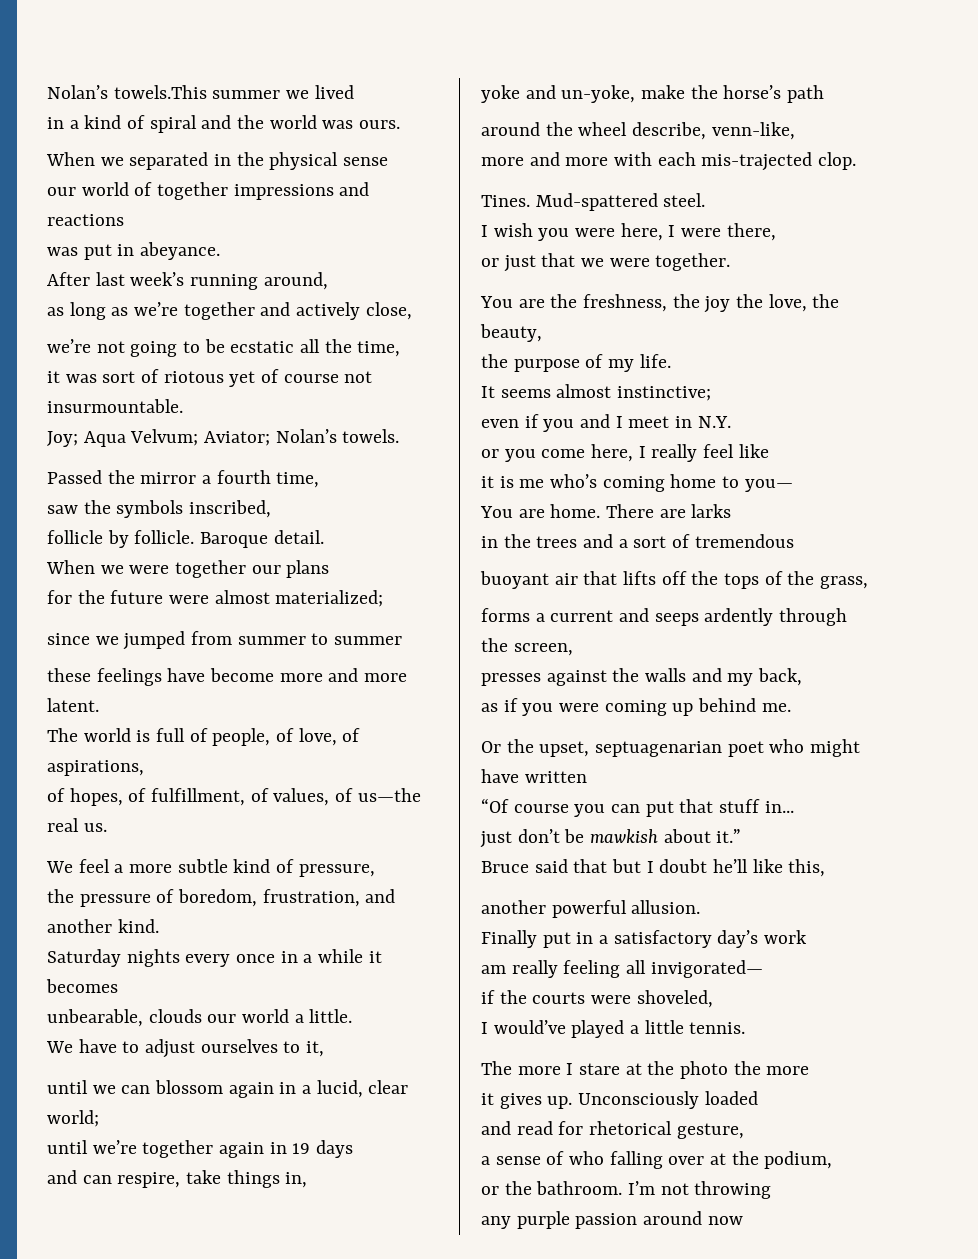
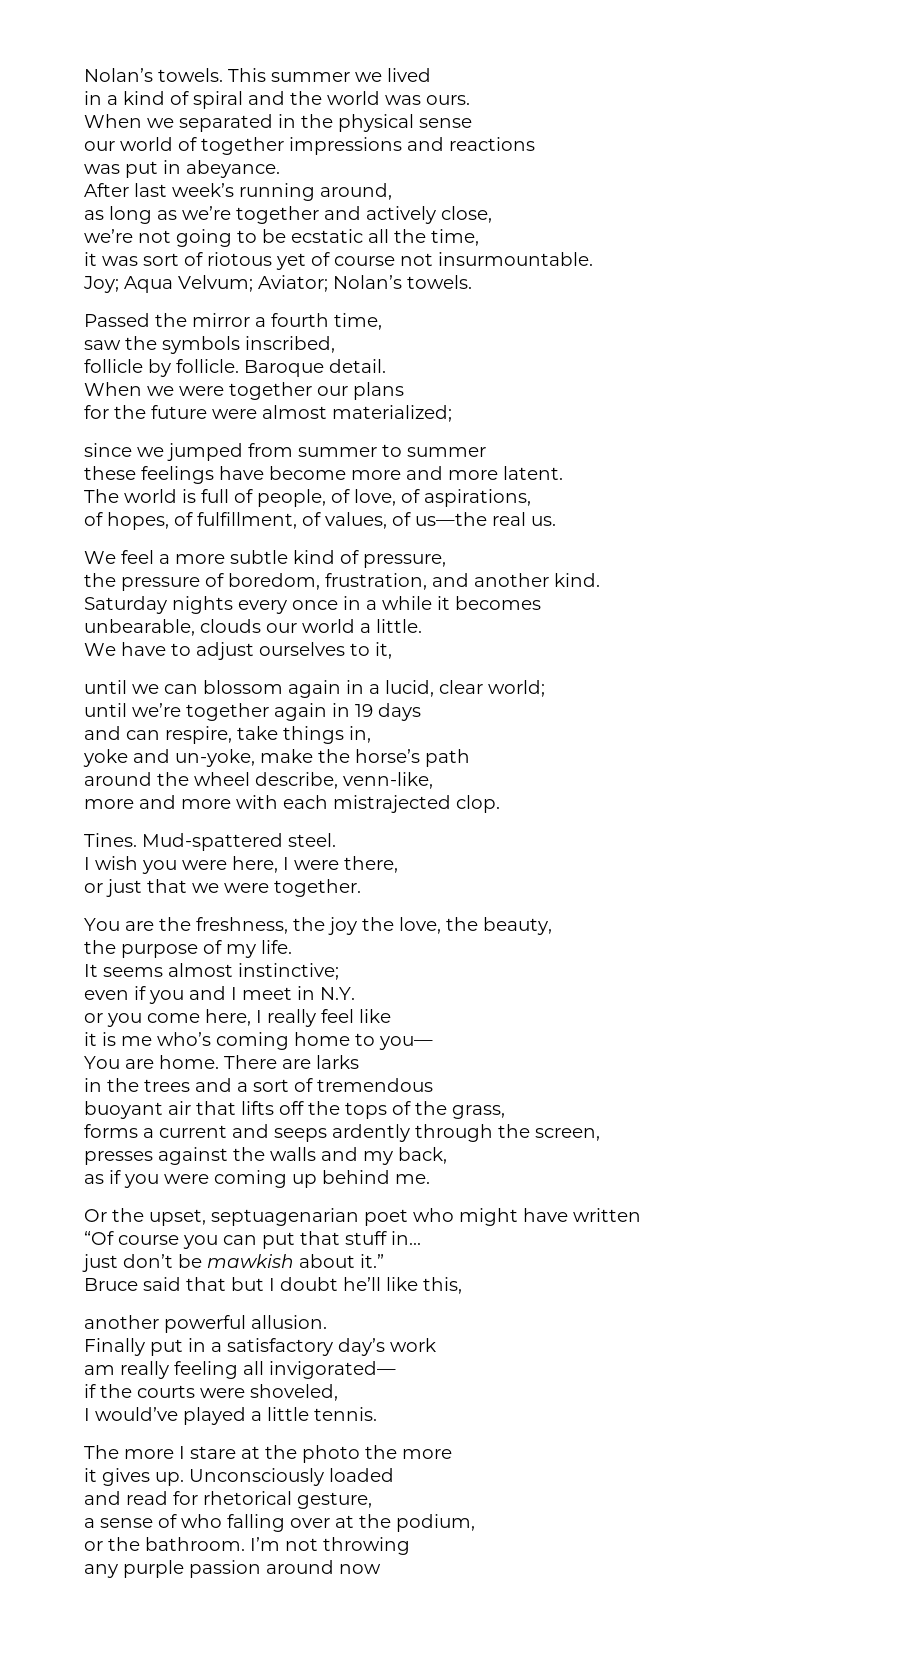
[47,85,207,99] Nolan’s towels.This -> [84,68,266,82] Nolan’s towels. This
[701,152,813,171] mis-trajected -> [333,795,451,813] mistrajected

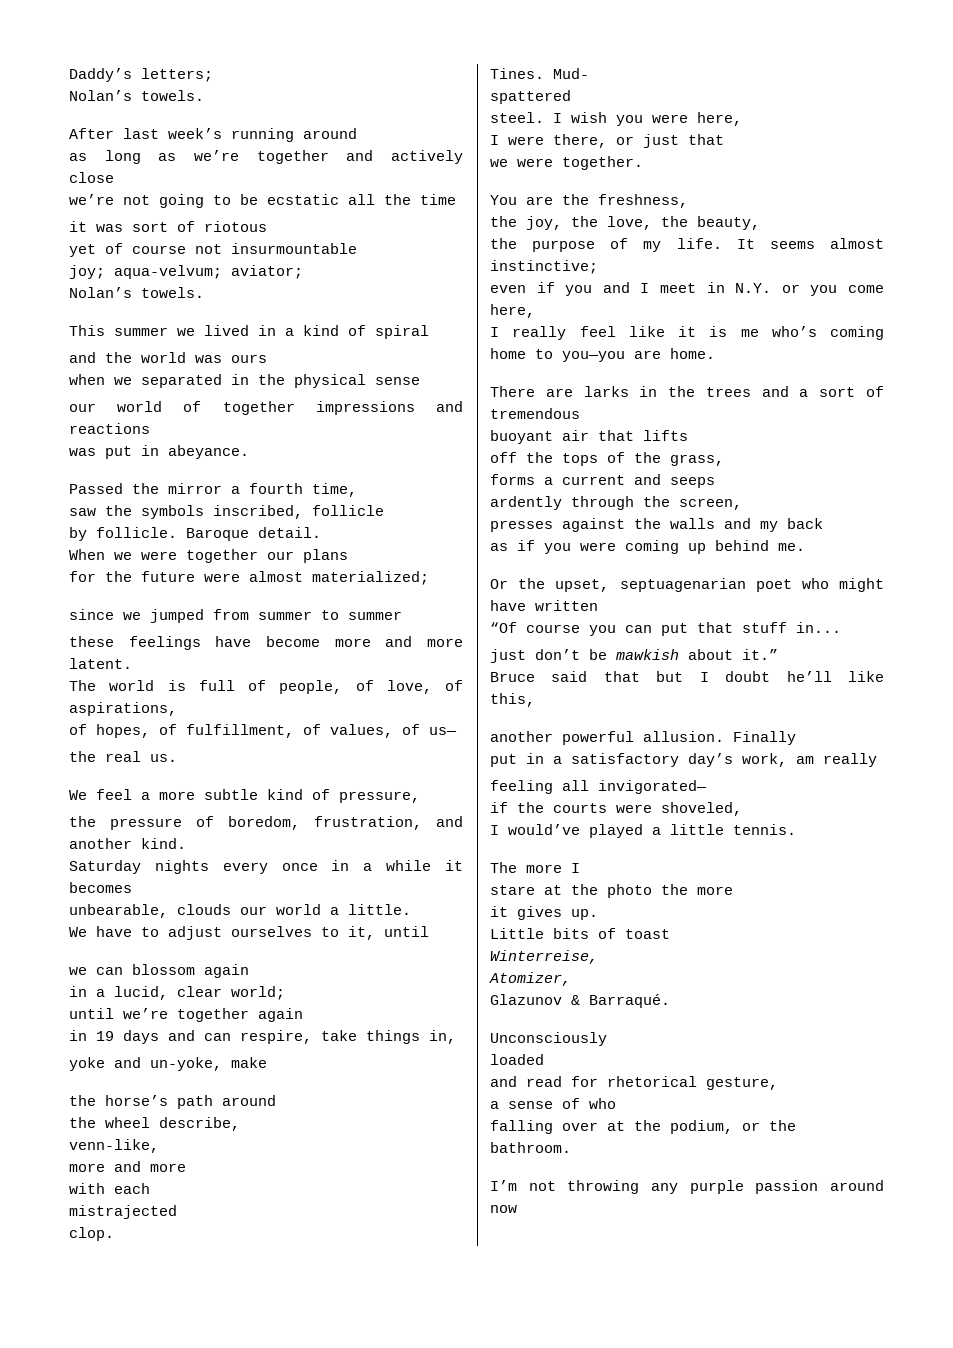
[84,68,223,82] Nolan’s towels. -> [69,68,213,82] [69,90,204,101] [69,128,357,142] [69,150,463,164] [69,172,114,183] [69,194,456,208] [69,221,267,232] [69,243,357,257] [69,265,303,279] [69,287,204,298] Daddy’s letters; // Nolan’s towels. // After last week’s running around // as long as we’re together and actively close // we’re not going to be ecstatic all the time // it was sort of riotous // yet of course not insurmountable // joy; aqua-velvum; aviator; // Nolan’s towels. //
(431, 75) // -> (249, 330) none
(243, 100) none -> (429, 332) //
[426,95,470,105] [84,114,142,128] ours. // When -> [231,354,267,363] [69,374,105,385] ours // when
[84,183,392,201] [84,206,492,224] [84,229,479,247] [84,252,593,270] [83,275,472,293] // After last week’s running around, // as long as we’re together and actively close, // we’re not going to be ecstatic all the time, // it was sort of riotous yet of course not insurmountable. // Joy; Aqua Velvum; Aviator; Nolan’s towels. -> (249, 452) none
[84,359,143,373] // follicle -> [312,505,384,516] follicle //
[415,512,487,526] us—the -> [429,727,457,735] [69,751,96,762] us— // the
[84,680,127,694] // until -> [384,926,429,937] until //
(341, 689) none -> (249, 971) //
(327, 712) none -> (303, 1015) //
(421, 712) // -> (159, 1037) none
(313, 756) none -> (267, 1062) //
[84,772,152,786] // around -> [222,1095,276,1106] around //
(338, 780) none -> (240, 1124) //
(231, 804) none -> (186, 1167) //
(328, 802) none -> (150, 1188) //
(451, 804) none -> (177, 1212) //
[142,833,283,851] Mud-spattered -> [553,68,589,79] [490,90,571,104] Mud- // spattered //
(336, 840) // -> (544, 117) none
(278, 864) none -> (742, 119) //
(398, 864) // -> (607, 141) none
(187, 886) none -> (724, 139) //
[293,917,357,935] the joy -> [490,216,562,230] // the joy,
(292, 947) // -> (722, 243) none
(355, 993) // -> (772, 288) none
(251, 1017) none -> (535, 311) //
(391, 1016) // -> (665, 331) none
[379,1036,433,1050] [84,1056,120,1069] you— // You -> [562,351,625,362] you—you
(219, 1062) none -> (715, 353) //
(359, 1062) // -> (629, 391) none
(274, 1108) none -> (688, 435) //
(327, 1135) none -> (715, 482) //
[398,1147,447,1164] back, -> [787,518,823,529] back
[84,1338,145,1356] // Finally -> [733,731,796,745] Finally //
[390,1338,436,1352] work // -> [742,753,787,767] work,
(169, 1370) none -> (877, 760) //
(185, 1452) none -> (580, 868) //
(184, 1479) none -> [490,928,670,939] [490,950,598,964] [489,972,571,986] [490,994,670,1008] // Little bits of toast // Winterreise, // Atomizer, // Glazunov & Barraqué. //
(324, 1477) none -> (607, 1039) //
(222, 1521) none -> (616, 1103) //
(475, 1523) // -> (733, 1127) none
(245, 1544) none -> (571, 1147) //
(410, 1546) // -> (640, 1187) none

